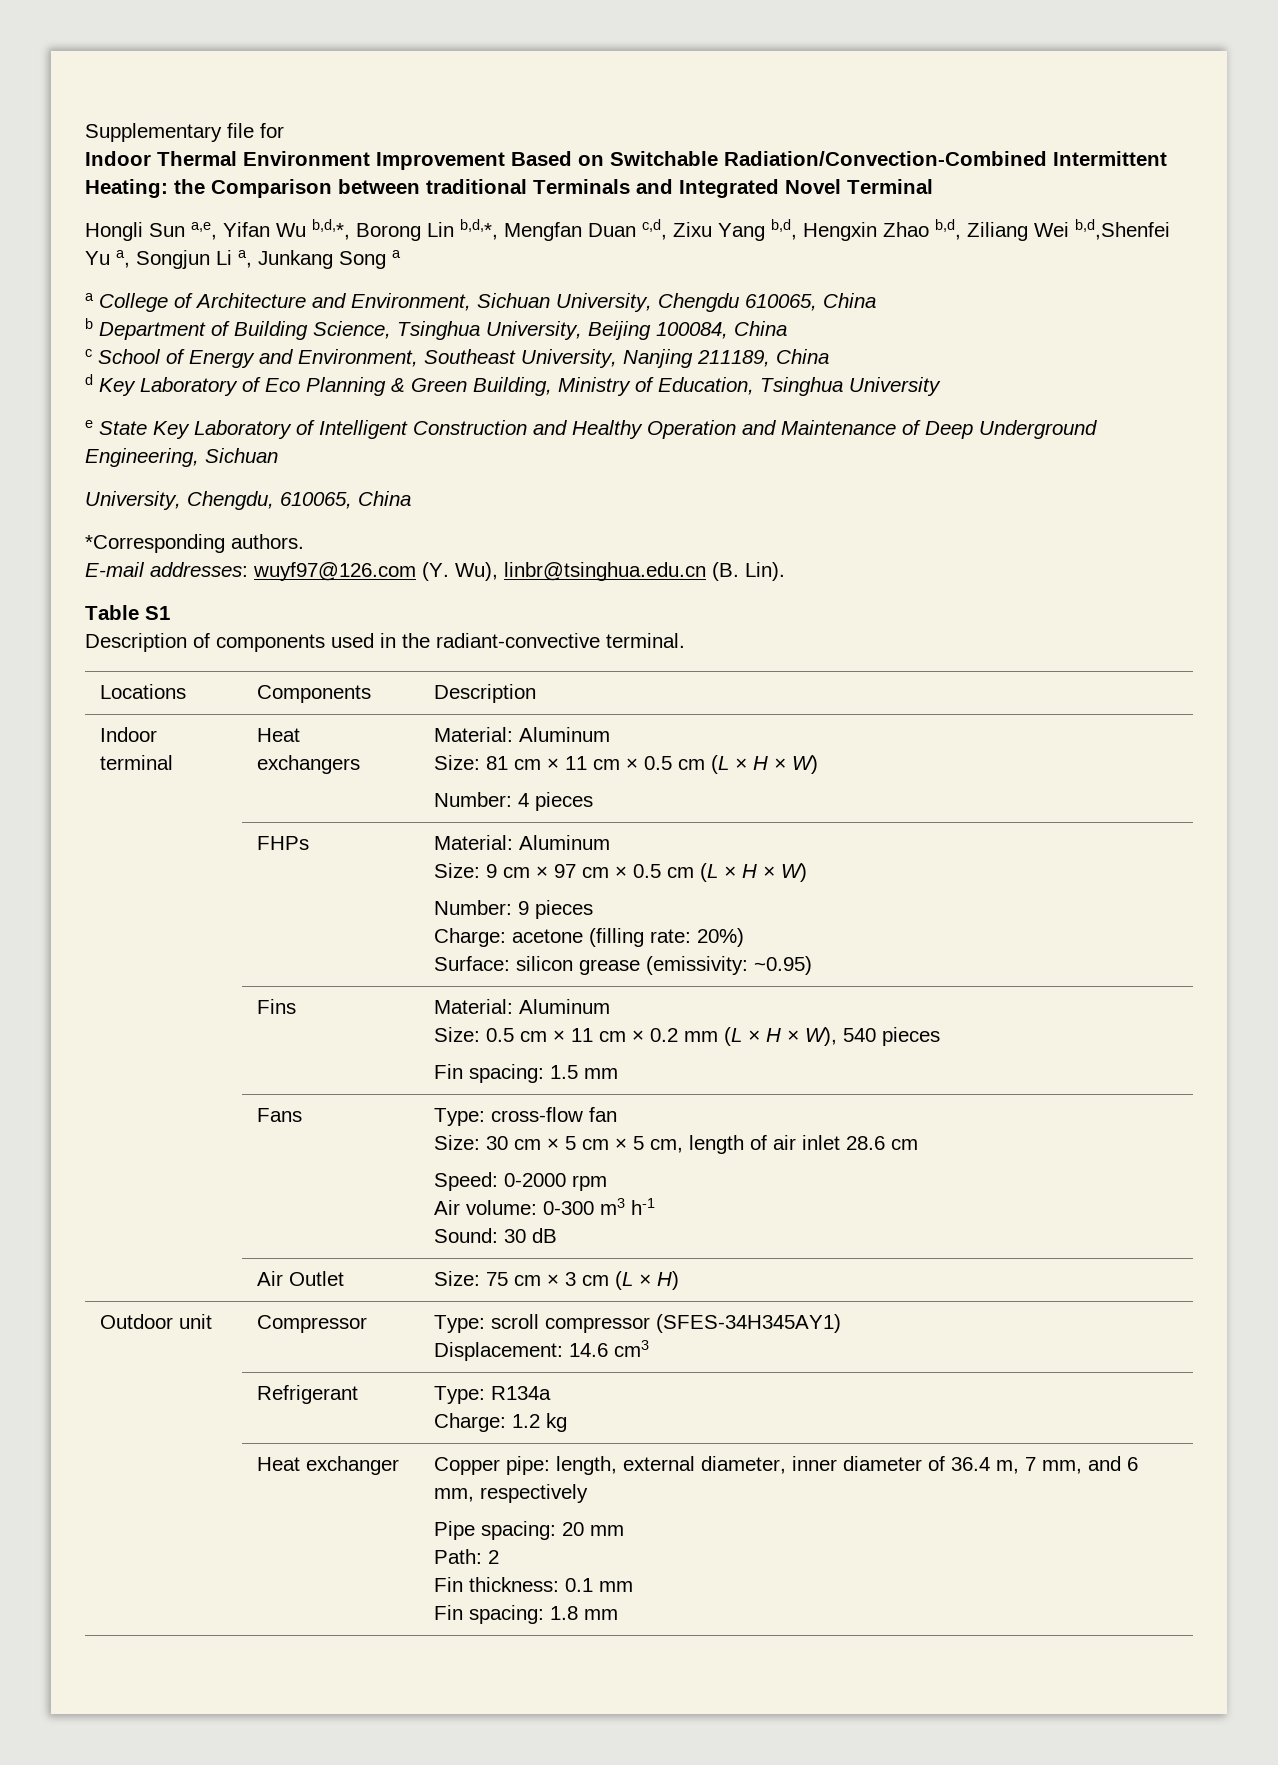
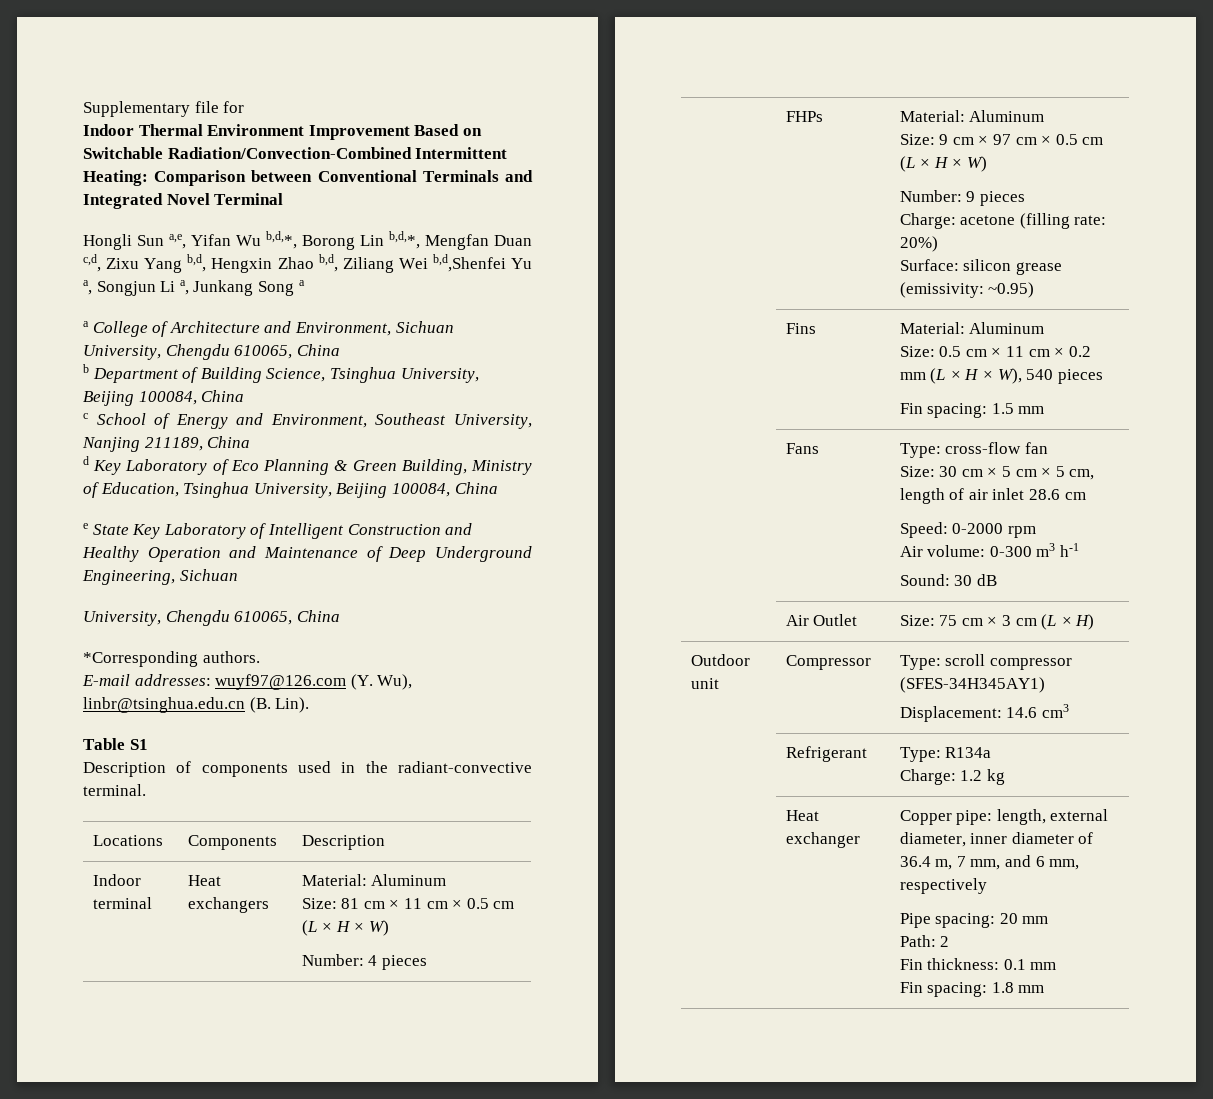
[174,179,205,194] the -> (148, 178) none
[426,179,527,194] traditional -> [317,170,417,182] Conventional
[849,377,941,396] University -> [253,482,498,498] University, Beijing 100084, China
[187,491,274,510] Chengdu, -> [165,610,230,626] Chengdu

